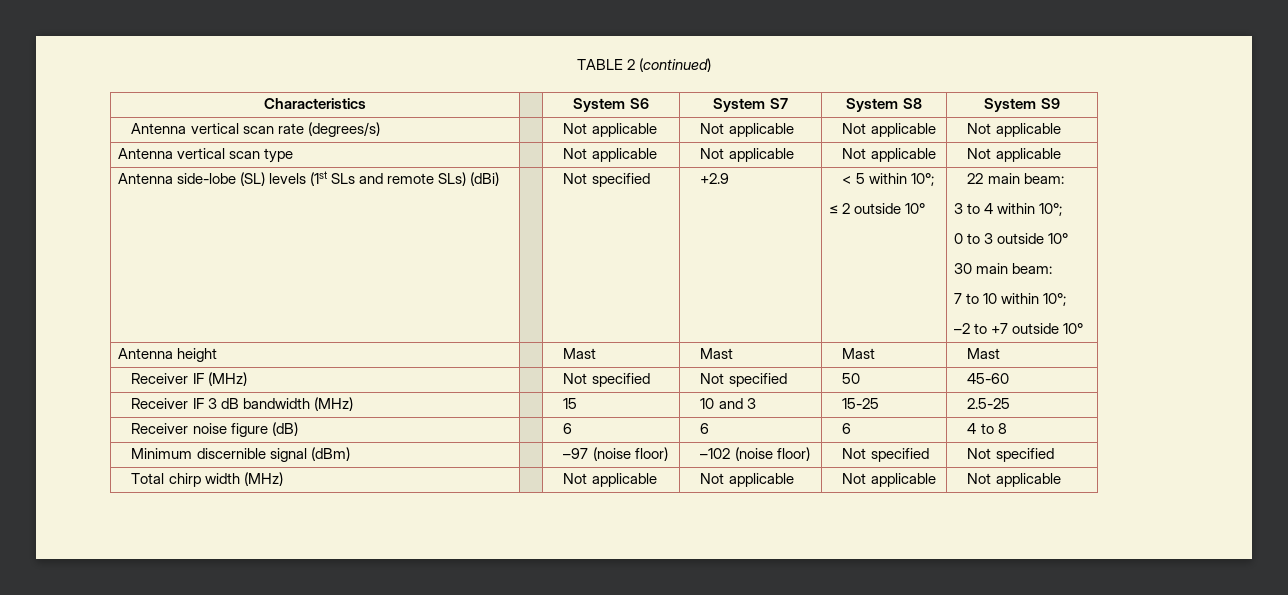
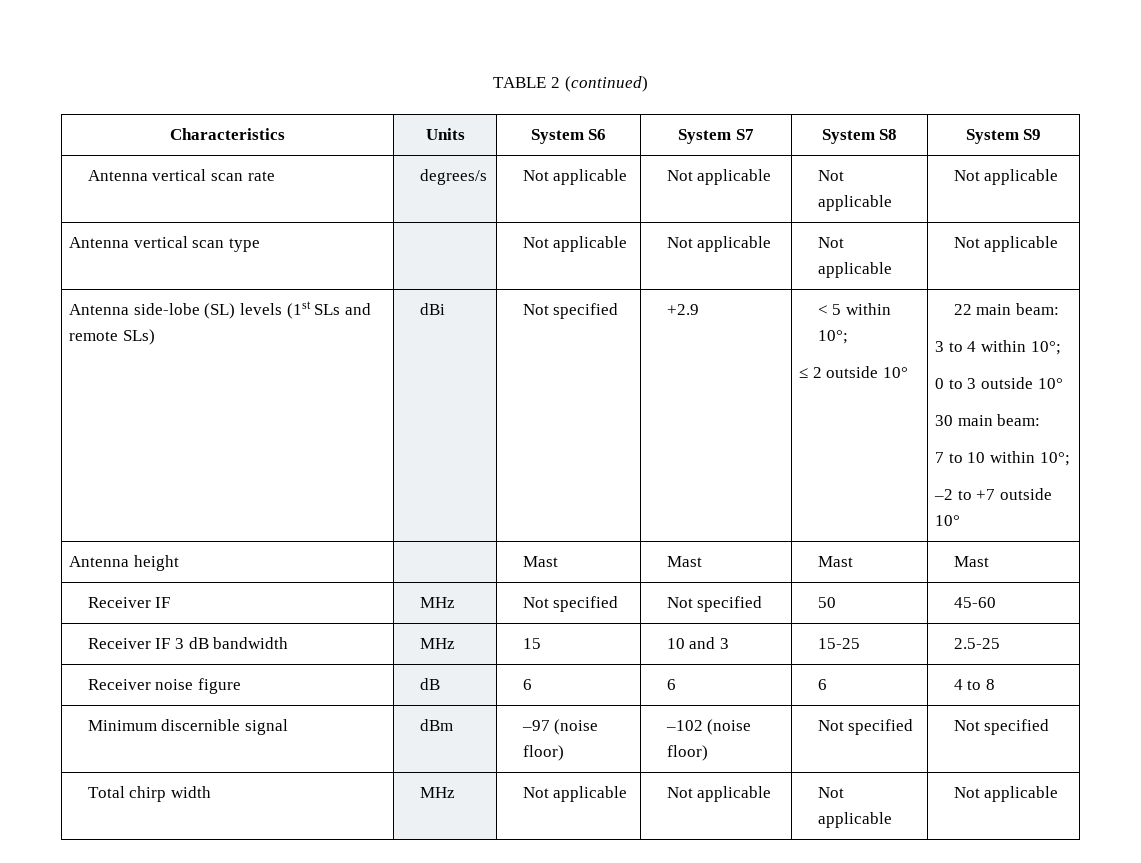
(366, 103) none -> [425,128,465,140] Units
[307,122,380,137] (degrees/s) | -> [419,169,487,185] | degrees/s
[470,172,500,186] (dBi) | -> [419,303,445,315] | dBi
[207,372,247,386] (MHz) | -> [419,597,455,608] | MHz
[313,397,353,411] (MHz) | -> [419,638,455,649] | MHz
[271,422,298,436] (dB) | -> [419,678,440,690] | dB
[310,447,350,461] (dBm) | -> [419,719,453,731] | dBm
[243,472,283,486] (MHz) | -> [419,787,455,798] | MHz

